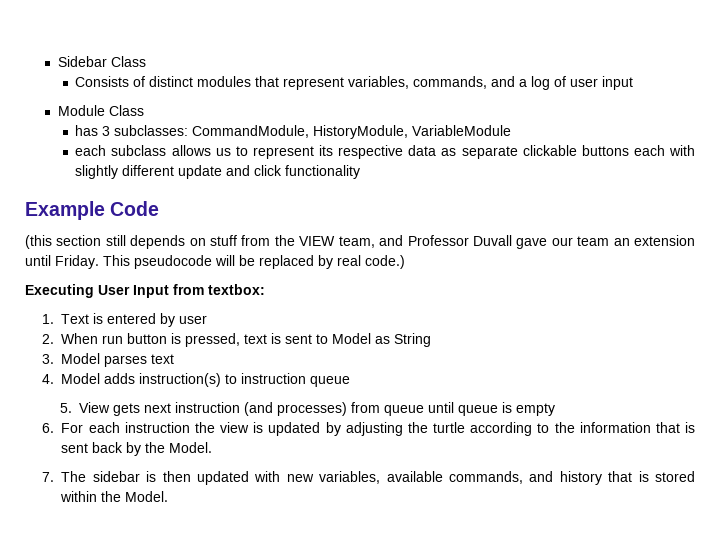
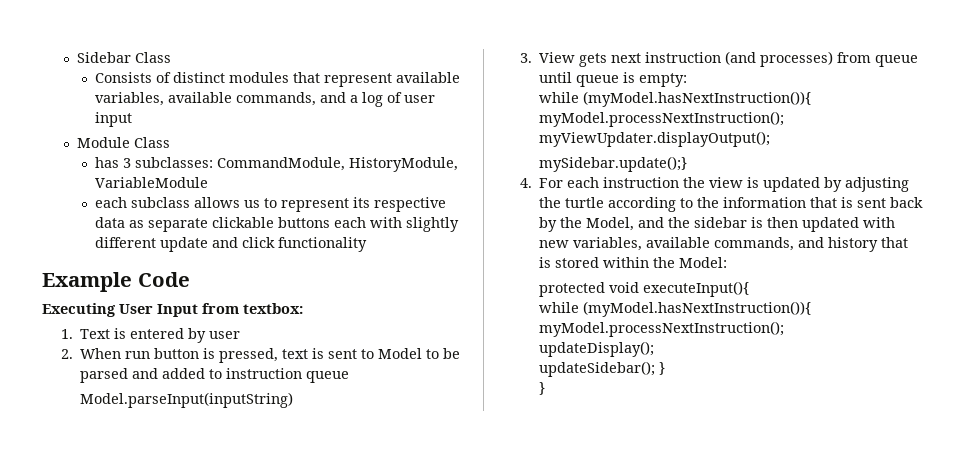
[348,76,410,89] variables, -> [396,72,461,83] [95,92,233,106] available variables, available
[25,235,695,249] [25,255,405,269] // (this section still depends on stuff from the VIEW team, and Professor Duvall gave our team an extension until Friday. This pseudocode will be replaced by real code.) -> (190, 279) none
[375,333,432,347] [42,353,175,367] [42,373,222,387] as String // 3. Model parses text // 4. Model adds instruction(s) -> [426,348,461,359] [80,368,206,383] to be parsed and added
[59,403,72,413] 5. -> [79,392,293,408] [519,53,532,63] Model.parseInput(inputString) // 3.
[515,403,555,416] [42,423,55,433] empty // 6. -> [639,73,688,87] [538,91,811,107] [538,111,784,127] [538,131,770,147] [538,156,687,172] [519,178,532,188] empty: // while (myModel.hasNextInstruction()){ myModel.processNextInstruction(); myViewUpdater.displayOutput(); // mySidebar.update();} // 4.
[169,442,213,453] [42,471,87,482] Model. // 7. The -> [586,217,691,231] Model, and the
[125,491,169,502] Model. -> [679,257,728,268] [538,281,749,297] [538,301,811,317] [538,321,784,337] [538,341,654,357] [538,361,665,377] [538,382,545,395] Model: // protected void executeInput(){ // while (myModel.hasNextInstruction()){ myModel.processNextInstruction(); // updateDisplay(); // updateSidebar(); } // }

